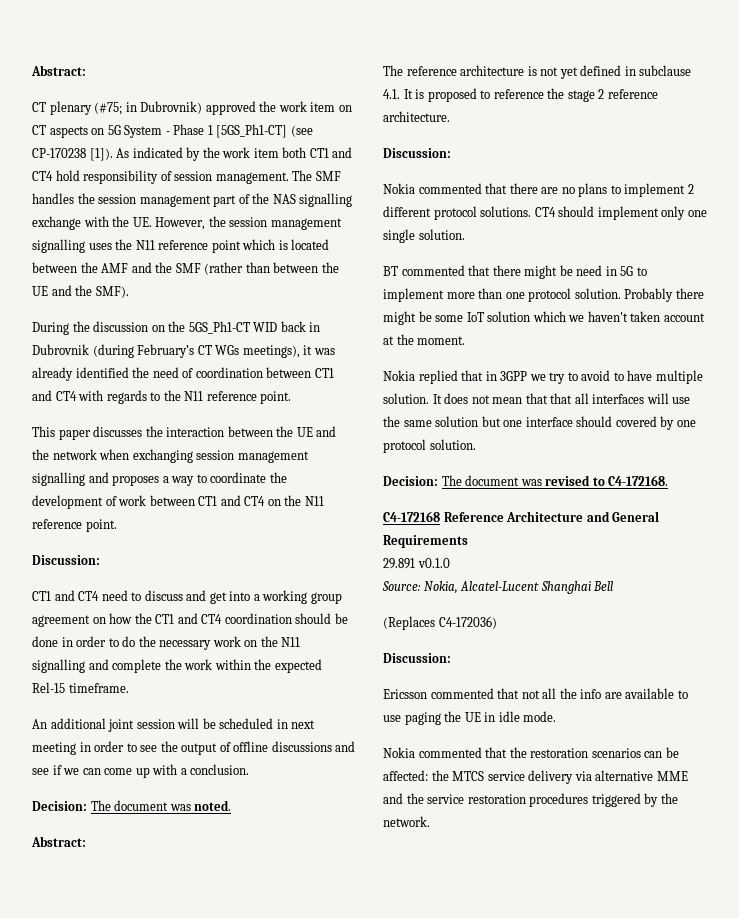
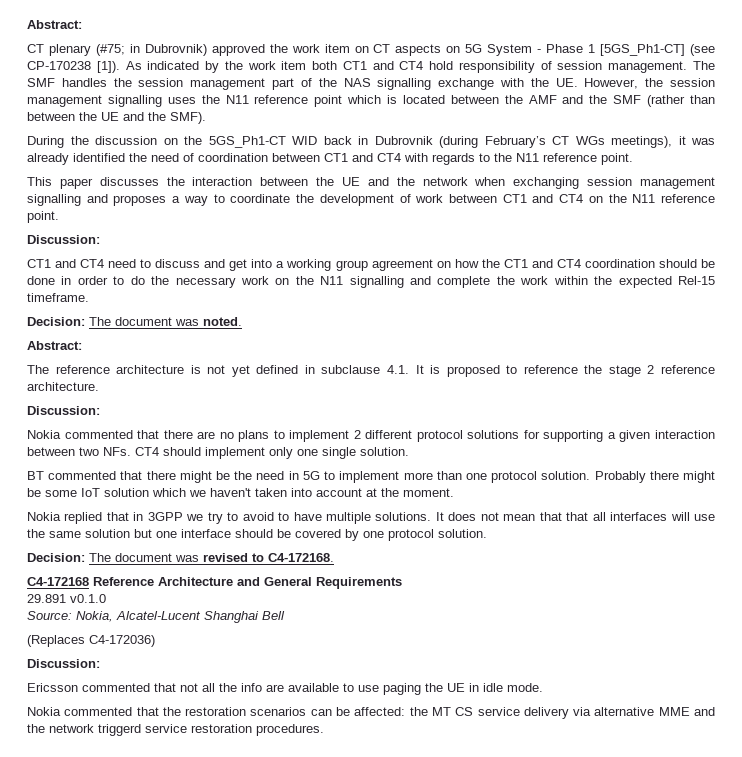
[32,718,316,732] [32,741,356,755] [32,764,250,778] // An additional joint session will be scheduled in next meeting in order to see the output of offline discussions and see if we can come up with a conclusion. -> (89, 297) none
[480,206,532,217] solutions. -> [467,430,715,442] [27,447,131,456] solutions for supporting a given interaction between two NFs.
(573, 270) none -> [234,471,253,480] the
(661, 316) none -> [291,488,312,497] into
[383,393,429,404] solution. -> [375,512,432,521] solutions.
(613, 421) none -> [277,529,291,538] be
[452,771,485,781] MTCS -> [431,707,474,716] MT CS
[427,793,678,807] [383,816,430,827] service restoration procedures triggered by the network. -> [49,724,324,736] network triggerd service restoration procedures.

